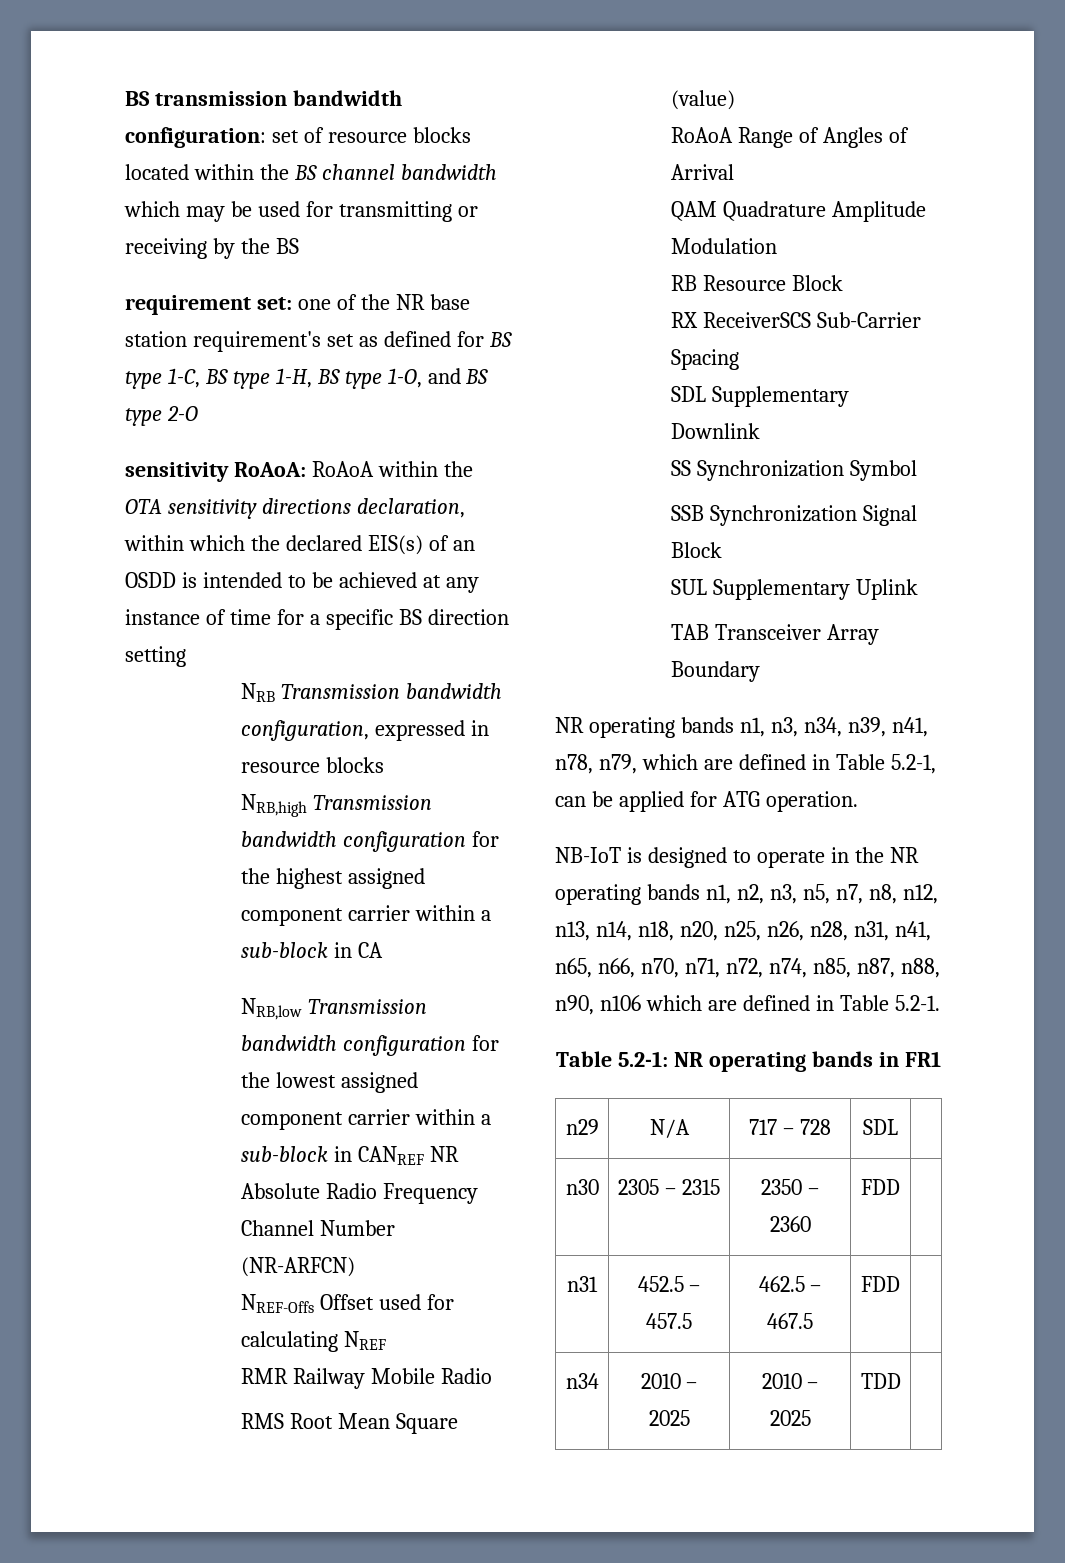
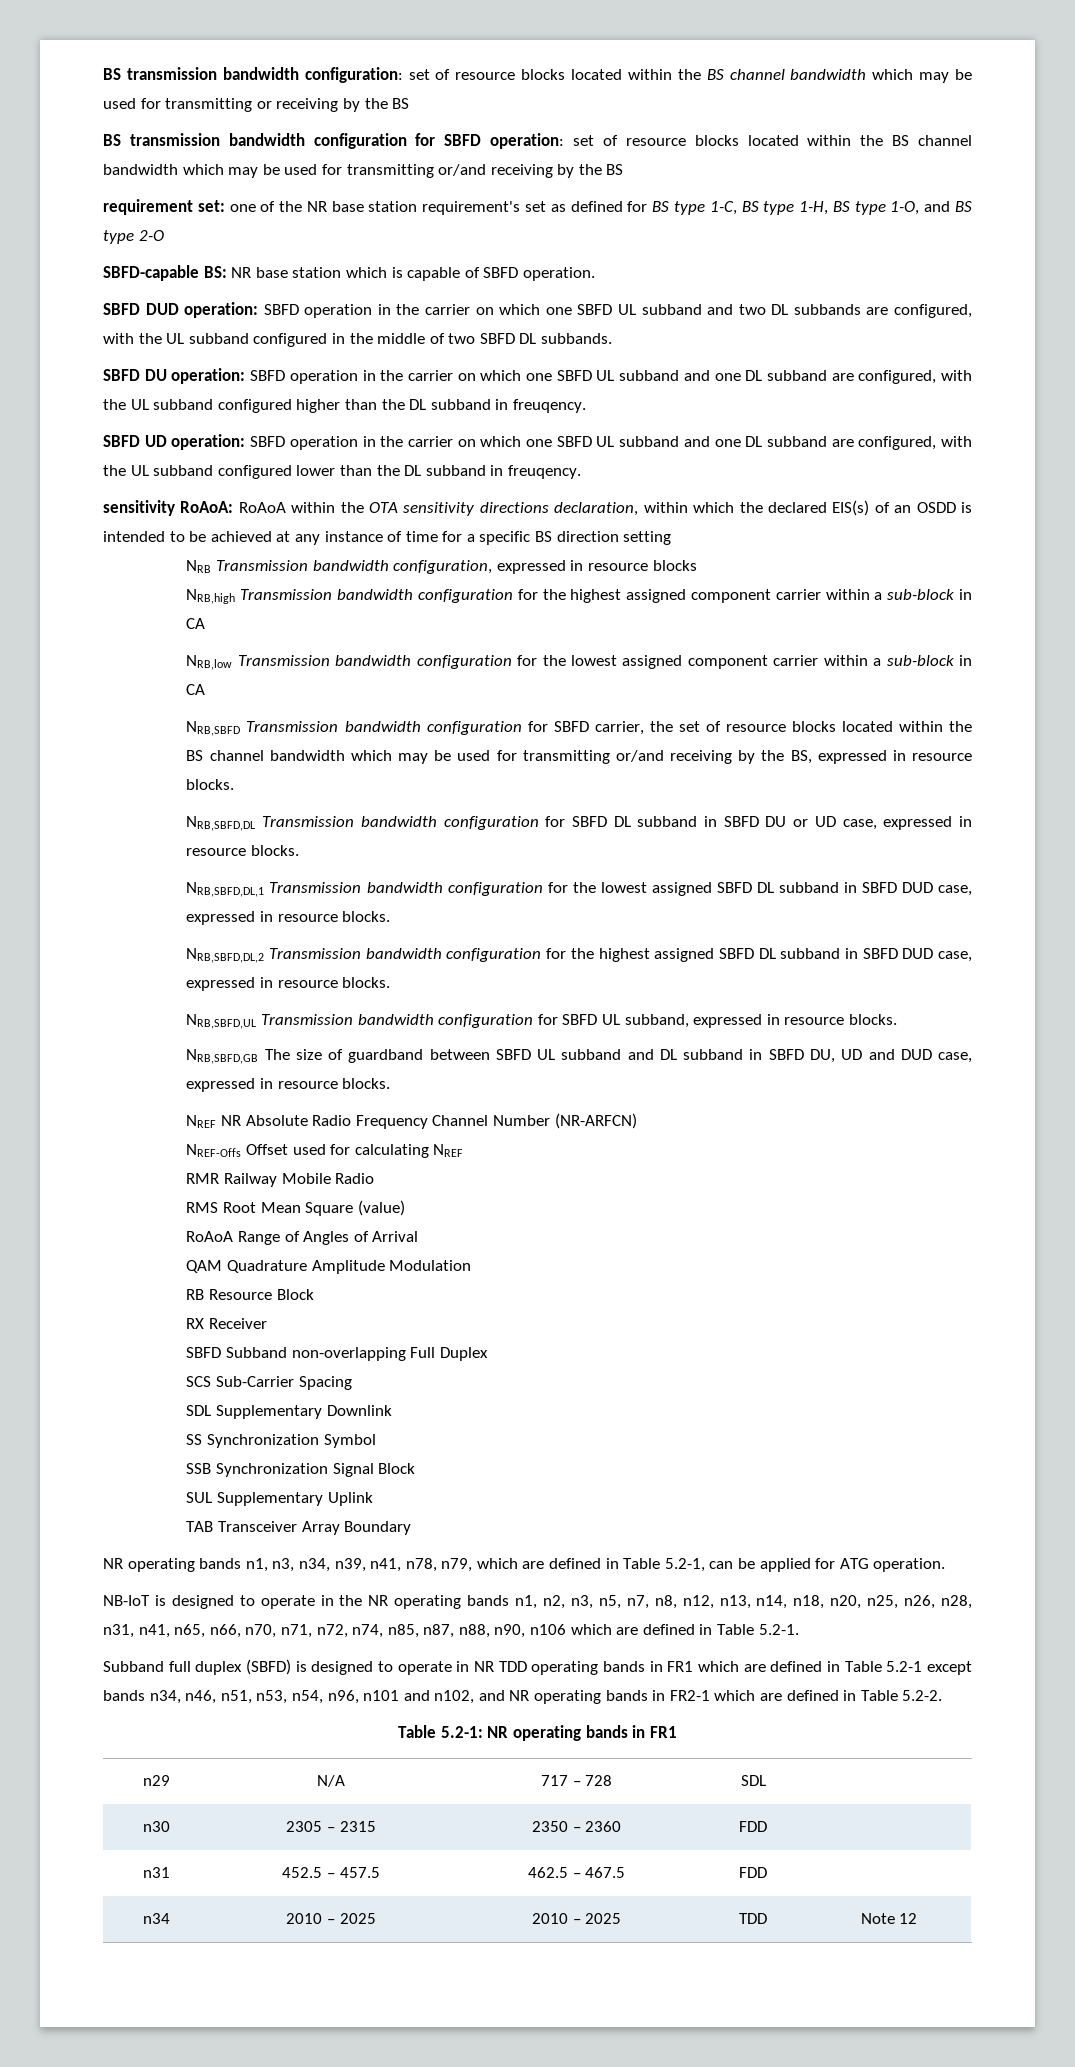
(299, 246) none -> [103,133,973,149] [103,164,624,178] // BS transmission bandwidth configuration for SBFD operation: set of resource blocks located within the BS channel bandwidth which may be used for transmitting or/and receiving by the BS
(198, 413) none -> [103,265,595,281] [103,302,972,318] [103,333,613,347] [103,368,973,384] [103,399,586,413] [103,434,973,450] [103,465,581,479] // SBFD-capable BS: NR base station which is capable of SBFD operation. // SBFD DUD operation: SBFD operation in the carrier on which one SBFD UL subband and two DL subbands are configured, with the UL subband configured in the middle of two SBFD DL subbands. // SBFD DU operation: SBFD operation in the carrier on which one SBFD UL subband and one DL subband are configured, with the UL subband configured higher than the DL subband in freuqency. // SBFD UD operation: SBFD operation in the carrier on which one SBFD UL subband and one DL subband are configured, with the UL subband configured lower than the DL subband in freuqency.
[357,1146,424,1165] CANREF -> [186,684,206,695] [186,721,973,736] [186,750,973,764] [186,779,235,790] [186,816,973,831] [186,845,300,856] [186,882,973,897] [186,911,391,925] [186,948,972,963] [186,977,391,991] [186,1014,897,1029] [186,1049,972,1064] [186,1078,391,1092] [186,1115,217,1128] CA // NRB,SBFD Transmission bandwidth configuration for SBFD carrier, the set of resource blocks located within the BS channel bandwidth which may be used for transmitting or/and receiving by the BS, expressed in resource blocks. // NRB,SBFD,DL Transmission bandwidth configuration for SBFD DL subband in SBFD DU or UD case, expressed in resource blocks. // NRB,SBFD,DL,1 Transmission bandwidth configuration for the lowest assigned SBFD DL subband in SBFD DUD case, expressed in resource blocks. // NRB,SBFD,DL,2 Transmission bandwidth configuration for the highest assigned SBFD DL subband in SBFD DUD case, expressed in resource blocks. // NRB,SBFD,UL Transmission bandwidth configuration for SBFD UL subband, expressed in resource blocks. // NRB,SBFD,GB The size of guardband between SBFD UL subband and DL subband in SBFD DU, UD and DUD case, expressed in resource blocks. // NREF
[703,312,812,328] ReceiverSCS -> [209,1318,268,1329] [186,1347,488,1361] [186,1376,212,1387] Receiver // SBFD Subband non-overlapping Full Duplex // SCS
(940, 1003) none -> [103,1659,972,1675] [103,1690,943,1704] // Subband full duplex (SBFD) is designed to operate in NR TDD operating bands in FR1 which are defined in Table 5.2-1 except bands n34, n46, n51, n53, n54, n96, n101 and n102, and NR operating bands in FR2-1 which are defined in Table 5.2-2.
(901, 1381) none -> [860,1913,918,1924] Note 12

